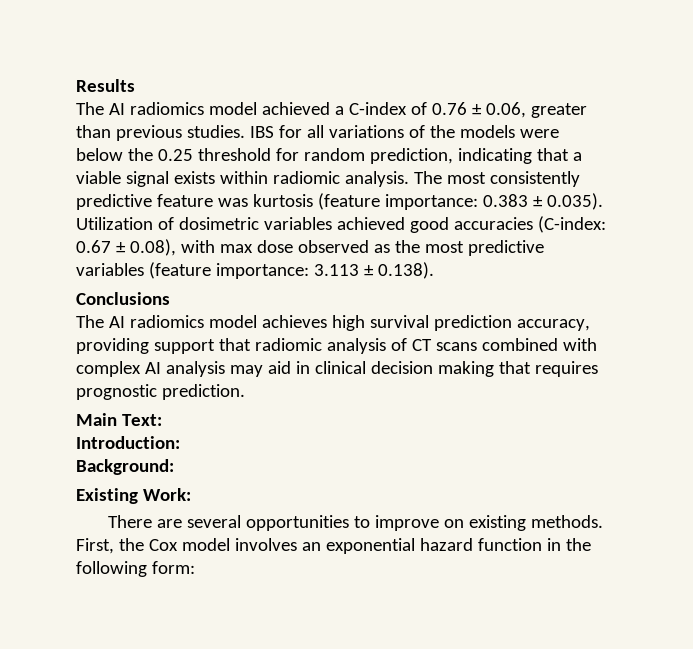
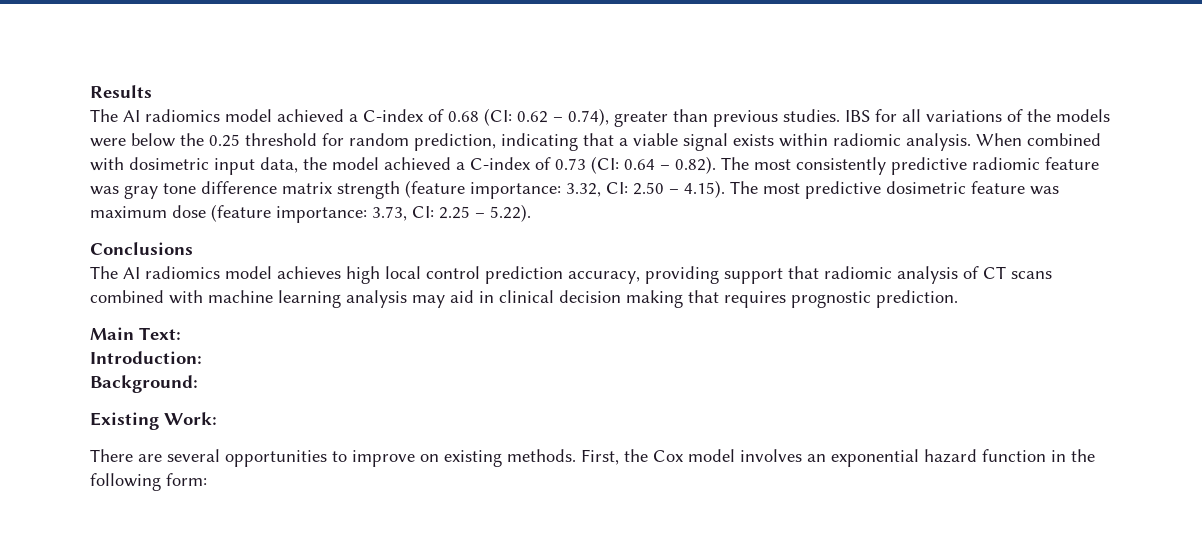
[431,102,526,118] 0.76 ± 0.06, -> [448,108,609,126] 0.68 (CI: 0.62 – 0.74),
(409, 179) none -> [976,133,1101,146] [90,156,716,175] When combined with dosimetric input data, the model achieved a C-index of 0.73 (CI: 0.64 – 0.82).
[156,193,603,210] [76,216,606,233] [76,239,544,256] [76,262,434,279] feature was kurtosis (feature importance: 0.383 ± 0.035). Utilization of dosimetric variables achieved good accuracies (C-index: 0.67 ± 0.08), with max dose observed as the most predictive variables (feature importance: 3.113 ± 0.138). -> [972,157,1099,170] [90,180,1059,199] [90,204,531,223] radiomic feature was gray tone difference matrix strength (feature importance: 3.32, CI: 2.50 – 4.15). The most predictive dosimetric feature was maximum dose (feature importance: 3.73, CI: 2.25 – 5.22).
[369,315,429,328] survival -> [385,266,480,279] local control
[76,361,161,377] complex AI -> [208,290,341,308] machine learning

